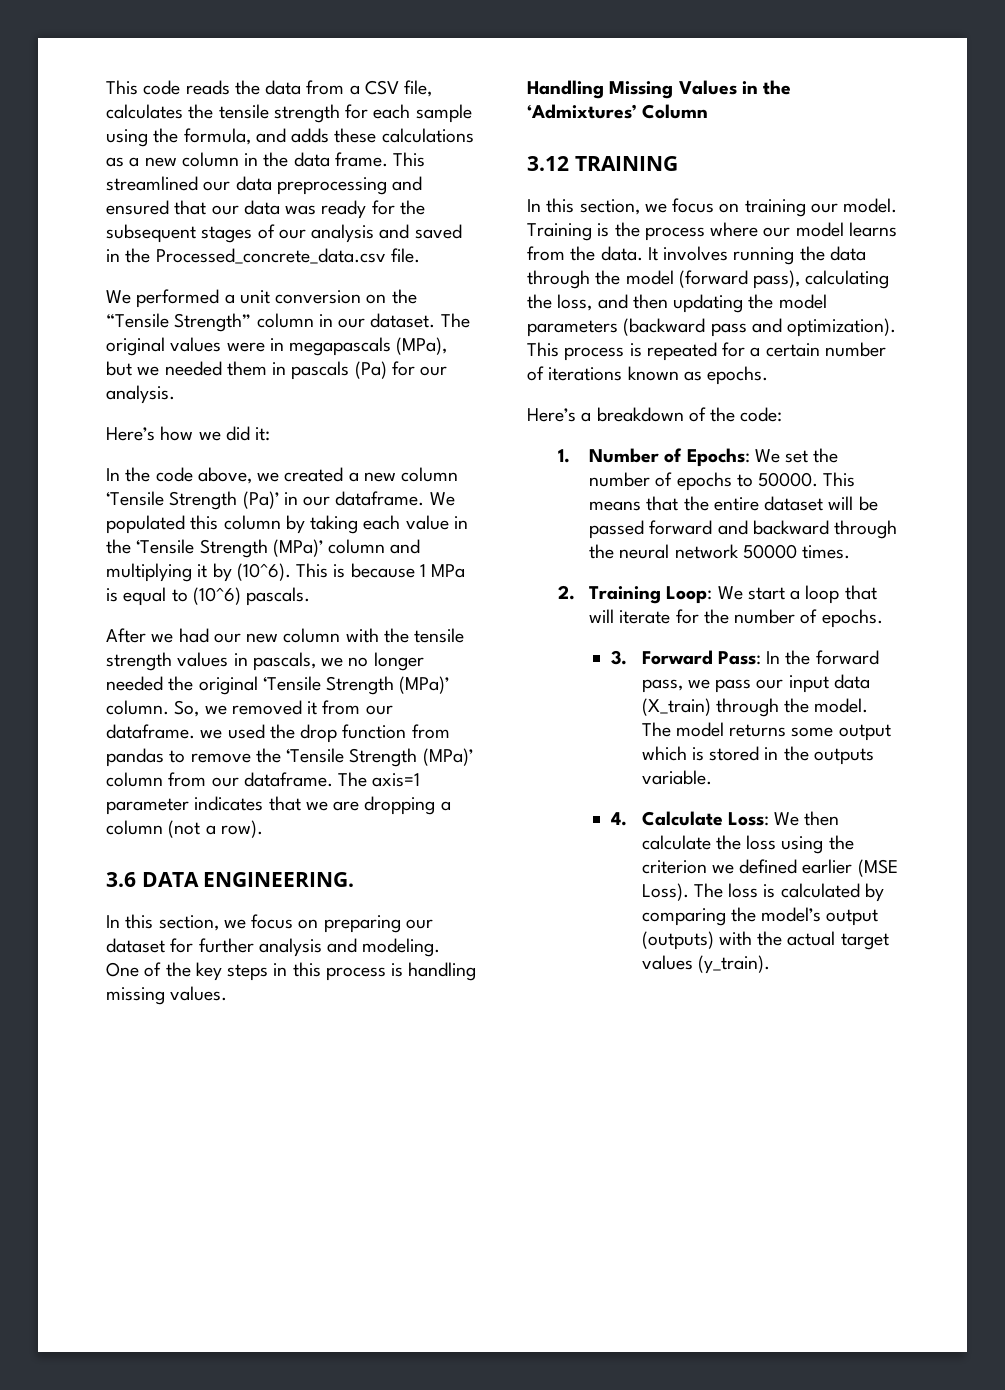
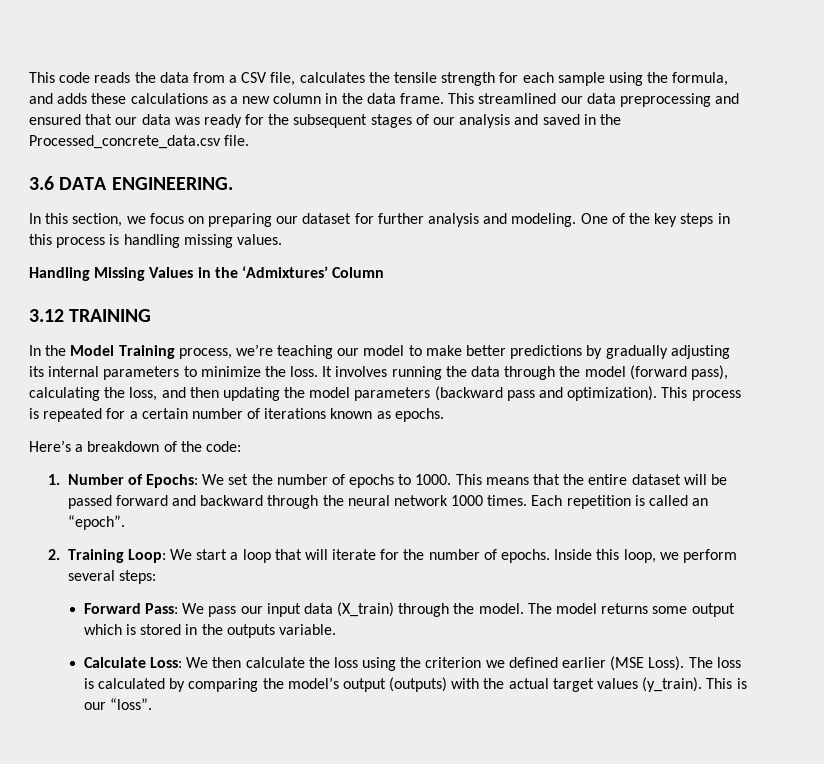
[106,289,417,308] [106,313,470,332] [106,337,448,356] [106,361,448,380] [106,385,175,404] [106,426,271,441] [106,467,459,484] [106,491,455,510] [106,515,468,534] [106,539,421,558] [106,563,466,582] [106,587,311,606] [106,628,465,643] [106,652,424,671] [106,676,450,695] [106,700,393,717] [106,724,450,743] [106,748,473,767] [106,772,421,787] [106,796,451,815] [106,820,263,838] // We performed a unit conversion on the “Tensile Strength” column in our dataset. The original values were in megapascals (MPa), but we needed them in pascals (Pa) for our analysis. // Here’s how we did it: // In the code above, we created a new column ‘Tensile Strength (Pa)’ in our dataframe. We populated this column by taking each value in the ‘Tensile Strength (MPa)’ column and multiplying it by (10^6). This is because 1 MPa is equal to (10^6) pascals. // After we had our new column with the tensile strength values in pascals, we no longer needed the original ‘Tensile Strength (MPa)’ column. So, we removed it from our dataframe. we used the drop function from pandas to remove the ‘Tensile Strength (MPa)’ column from our dataframe. The axis=1 parameter indicates that we are dropping a column (not a row). -> (250, 140) none
[546,198,898,217] [527,222,897,241] [527,246,643,261] this section, we focus on training our model. Training is the process where our model learns from the data. -> [45,344,730,359] [29,366,319,380] the Model Training process, we’re teaching our model to make better predictions by gradually adjusting its internal parameters to minimize the loss.
[758,472,819,487] 50000. -> [415,474,452,485] 1000.
[742,544,797,559] 50000 -> [451,495,484,506] 1000
(851, 552) none -> [531,495,709,509] [67,515,125,530] Each repetition is called an “epoch”.
[610,650,879,665] [641,679,710,693] // 3. Forward Pass: In the forward pass, we -> [554,549,737,563] [67,570,156,584] [83,603,205,614] Inside this loop, we perform several steps: // Forward Pass: We
[610,812,627,826] 4. -> (336, 629) none
(770, 964) none -> [706,678,747,689] [83,698,152,710] This is our “loss”.

